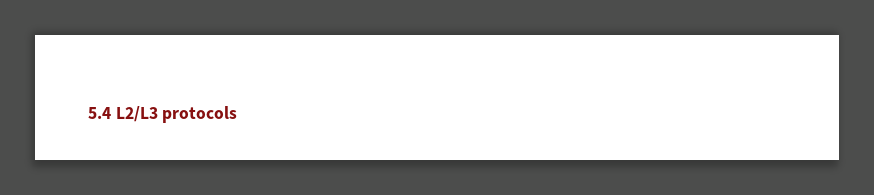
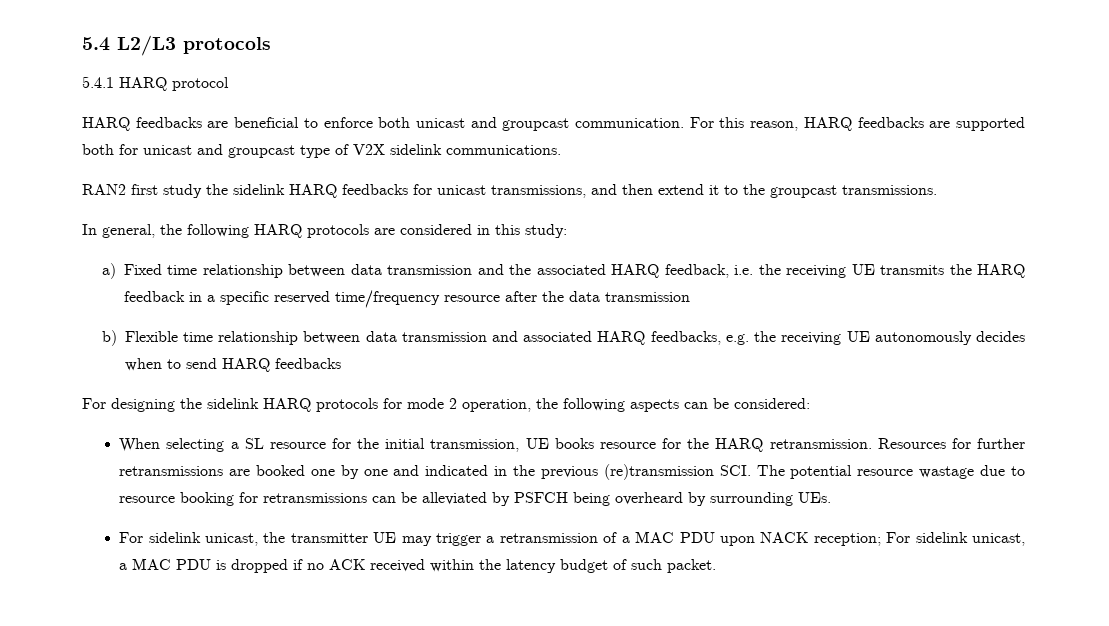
(238, 114) none -> [82,76,229,91] [82,117,1026,131] [82,144,561,158] [82,184,937,198] [82,224,567,238] [101,263,1025,279] [123,290,690,308] [101,330,1026,346] [124,358,341,372] [82,398,810,412] [119,438,1026,452] [119,464,1025,480] [119,492,832,506] [119,531,1025,546] [119,558,717,573] // 5.4.1 HARQ protocol // HARQ feedbacks are beneficial to enforce both unicast and groupcast communication. For this reason, HARQ feedbacks are supported both for unicast and groupcast type of V2X sidelink communications. // RAN2 first study the sidelink HARQ feedbacks for unicast transmissions, and then extend it to the groupcast transmissions. // In general, the following HARQ protocols are considered in this study: // a) Fixed time relationship between data transmission and the associated HARQ feedback, i.e. the receiving UE transmits the HARQ feedback in a specific reserved time/frequency resource after the data transmission // b) Flexible time relationship between data transmission and associated HARQ feedbacks, e.g. the receiving UE autonomously decides when to send HARQ feedbacks // For designing the sidelink HARQ protocols for mode 2 operation, the following aspects can be considered: // When selecting a SL resource for the initial transmission, UE books resource for the HARQ retransmission. Resources for further retransmissions are booked one by one and indicated in the previous (re)transmission SCI. The potential resource wastage due to resource booking for retransmissions can be alleviated by PSFCH being overheard by surrounding UEs. // For sidelink unicast, the transmitter UE may trigger a retransmission of a MAC PDU upon NACK reception; For sidelink unicast, a MAC PDU is dropped if no ACK received within the latency budget of such packet.

